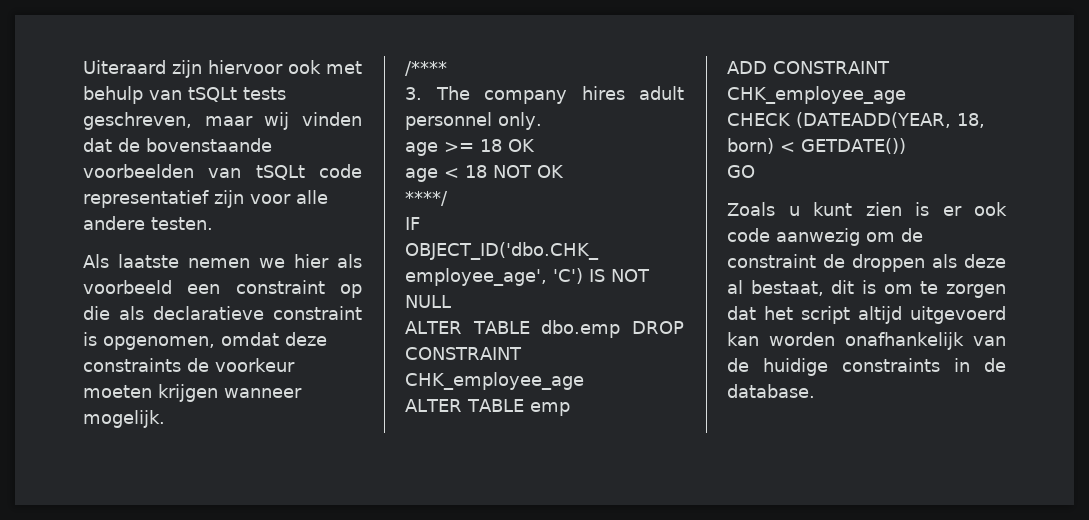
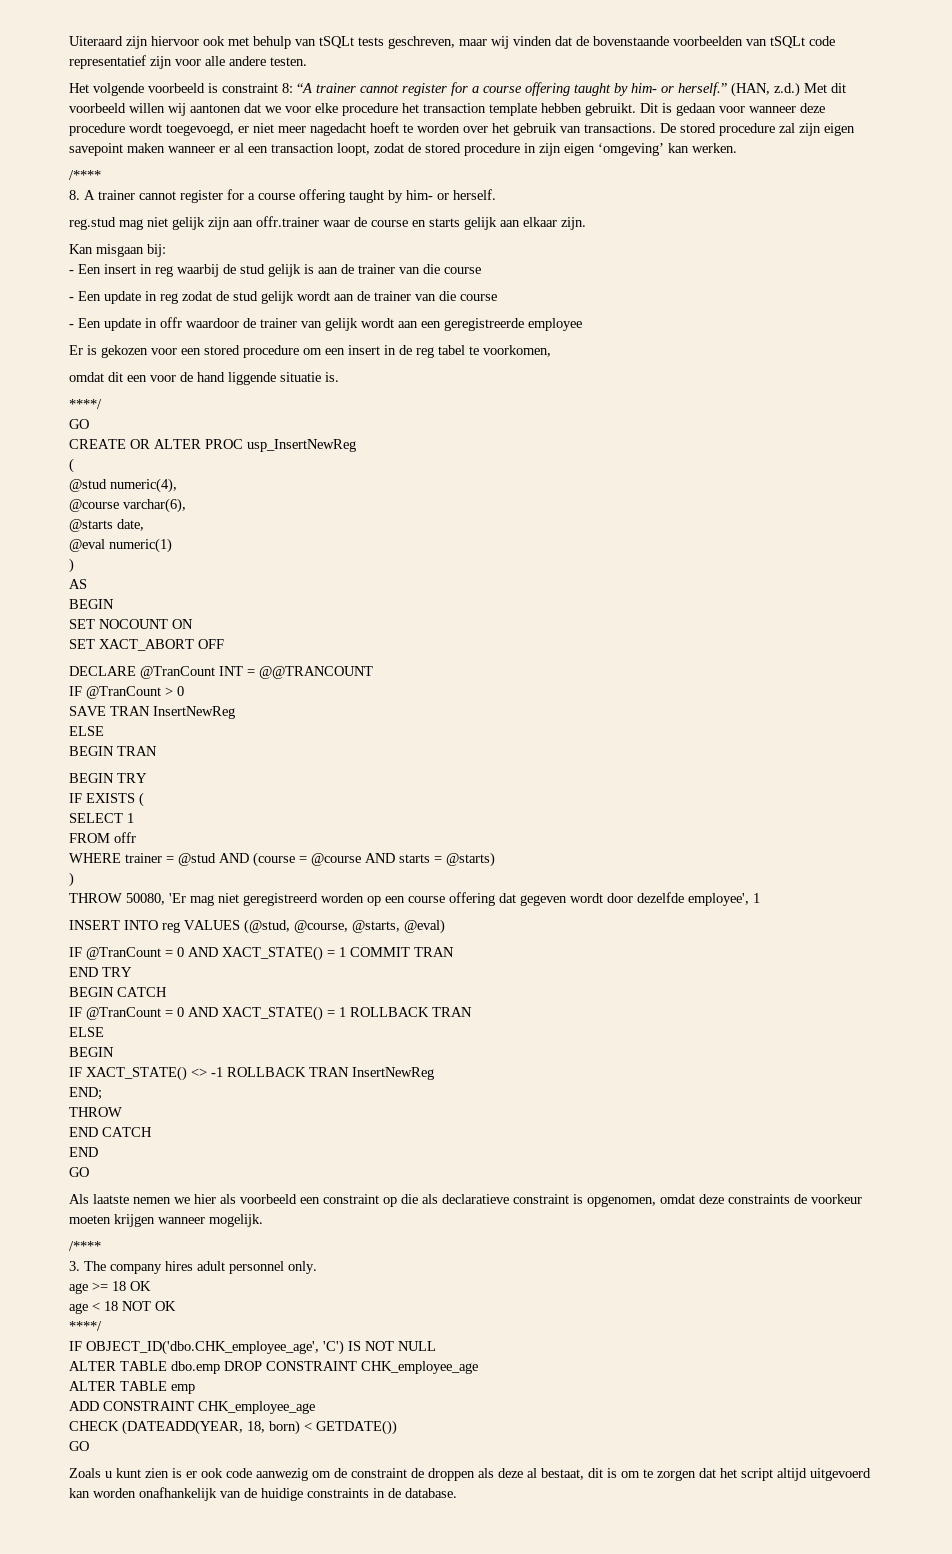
(213, 223) none -> [69,82,846,97] [69,103,825,116] [69,122,855,136] [69,143,737,156] [69,170,101,180] [69,189,496,203] [69,216,586,230] [69,244,166,257] [69,264,481,277] [69,291,497,304] [69,317,582,331] [69,345,551,358] [69,372,339,385] [69,399,102,409] [69,419,89,429] [69,439,356,452] [69,458,74,473] [69,478,177,493] [69,498,186,513] [69,519,144,532] [69,538,172,553] [69,558,74,573] [69,579,87,589] [69,599,114,609] [69,619,193,629] [69,639,224,651] [69,666,373,679] [69,686,184,699] [69,706,235,719] [69,726,104,736] [69,746,157,756] [69,773,147,783] [69,792,144,807] [69,813,134,823] [69,832,136,843] [69,852,495,867] [69,872,74,887] [69,892,760,906] [69,919,445,934] [69,946,454,961] [69,967,132,977] [69,987,167,997] [69,1006,472,1021] [69,1027,104,1037] [69,1047,114,1057] [69,1066,434,1081] [69,1087,102,1100] [69,1107,122,1117] [69,1127,152,1137] [69,1147,98,1157] [69,1167,89,1177] // Het volgende voorbeeld is constraint 8: “A trainer cannot register for a course offering taught by him- or herself.” (HAN, z.d.) Met dit voorbeeld willen wij aantonen dat we voor elke procedure het transaction template hebben gebruikt. Dit is gedaan voor wanneer deze procedure wordt toegevoegd, er niet meer nagedacht hoeft te worden over het gebruik van transactions. De stored procedure zal zijn eigen savepoint maken wanneer er al een transaction loopt, zodat de stored procedure in zijn eigen ‘omgeving’ kan werken. // /**** // 8. A trainer cannot register for a course offering taught by him- or herself. // reg.stud mag niet gelijk zijn aan offr.trainer waar de course en starts gelijk aan elkaar zijn. // Kan misgaan bij: // - Een insert in reg waarbij de stud gelijk is aan de trainer van die course // - Een update in reg zodat de stud gelijk wordt aan de trainer van die course // - Een update in offr waardoor de trainer van gelijk wordt aan een geregistreerde employee // Er is gekozen voor een stored procedure om een insert in de reg tabel te voorkomen, // omdat dit een voor de hand liggende situatie is. // ****/ // GO // CREATE OR ALTER PROC usp_InsertNewReg // ( // @stud numeric(4), // @course varchar(6), // @starts date, // @eval numeric(1) // ) // AS // BEGIN // SET NOCOUNT ON // SET XACT_ABORT OFF // DECLARE @TranCount INT = @@TRANCOUNT // IF @TranCount > 0 // SAVE TRAN InsertNewReg // ELSE // BEGIN TRAN // BEGIN TRY // IF EXISTS ( // SELECT 1 // FROM offr // WHERE trainer = @stud AND (course = @course AND starts = @starts) // ) // THROW 50080, 'Er mag niet geregistreerd worden op een course offering dat gegeven wordt door dezelfde employee', 1 // INSERT INTO reg VALUES (@stud, @course, @starts, @eval) // IF @TranCount = 0 AND XACT_STATE() = 1 COMMIT TRAN // END TRY // BEGIN CATCH // IF @TranCount = 0 AND XACT_STATE() = 1 ROLLBACK TRAN // ELSE // BEGIN // IF XACT_STATE() <> -1 ROLLBACK TRAN InsertNewReg // END; // THROW // END CATCH // END // GO

